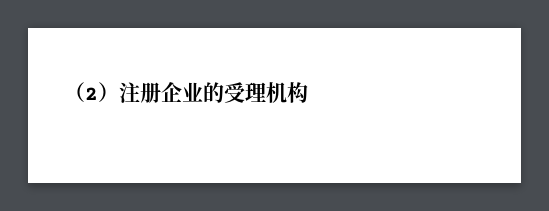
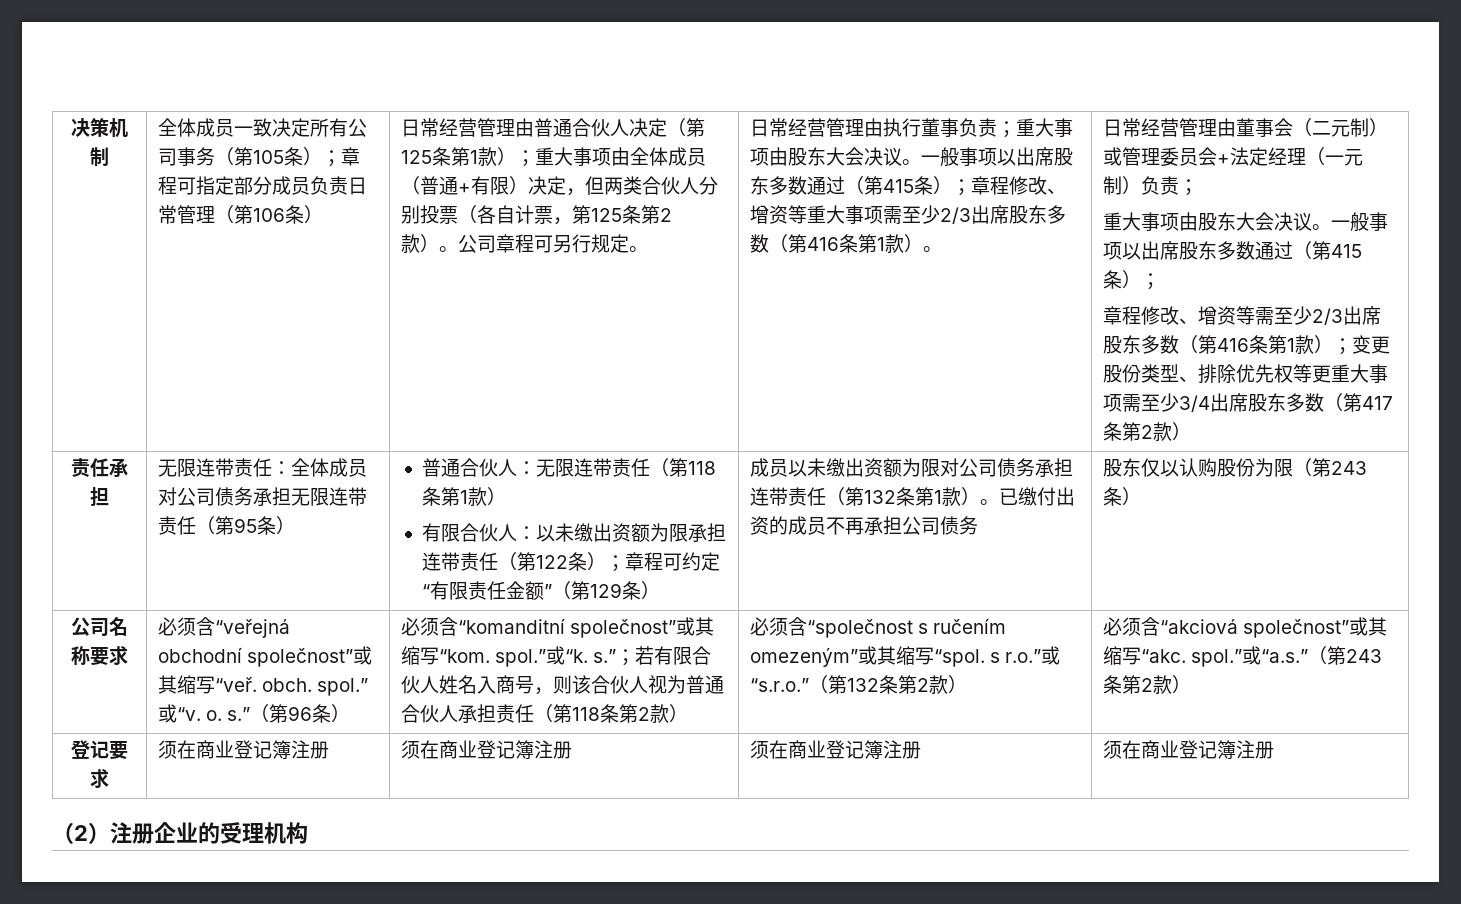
(64, 92) none -> [71,118,128,138] [90,147,109,166] [158,118,368,137] [158,147,361,167] [158,176,368,195] [158,205,324,224] [401,118,706,137] [401,147,707,167] [401,176,719,196] [401,205,673,225] [401,234,649,253] [750,118,1074,138] [750,147,1074,166] [750,176,1067,196] [750,205,1067,224] [750,234,943,253] [1103,118,1389,137] [1103,147,1364,166] [1103,176,1199,196] [1103,212,1389,231] [1103,241,1363,260] [1103,270,1161,290] [1103,306,1382,325] [1103,335,1391,355] [1103,364,1389,384] [1103,393,1394,412] [1103,422,1192,441] [71,458,128,478] [90,486,109,506] [158,458,368,477] [158,487,368,506] [158,516,296,535] [421,458,716,477] [421,487,506,506] [421,523,726,542] [421,552,720,572] [421,581,660,600] [750,458,1074,477] [750,487,1076,506] [750,516,979,535] [1103,458,1368,477] [1103,487,1142,506] [71,617,128,637] [71,645,128,666] [158,617,291,638] [158,646,373,667] [158,675,369,696] [158,704,351,723] [401,617,715,638] [401,646,712,667] [401,675,725,695] [401,704,689,723] [750,617,1007,638] [750,646,1061,667] [750,675,968,694] [1103,617,1388,638] [1103,646,1383,667] [1103,675,1192,694] [71,740,128,760] [90,768,109,789] [158,740,330,759] [401,740,573,759] [750,740,922,759] [1103,740,1275,759] 决策机制 | 全体成员一致决定所有公司事务（第105条）；章程可指定部分成员负责日常管理（第106条） | 日常经营管理由普通合伙人决定（第125条第1款）；重大事项由全体成员（普通+有限）决定，但两类合伙人分别投票（各自计票，第125条第2款）。公司章程可另行规定。 | 日常经营管理由执行董事负责；重大事项由股东大会决议。一般事项以出席股东多数通过（第415条）；章程修改、增资等重大事项需至少2/3出席股东多数（第416条第1款）。 | 日常经营管理由董事会（二元制）或管理委员会+法定经理（一元制）负责； // 重大事项由股东大会决议。一般事项以出席股东多数通过（第415条）； // 章程修改、增资等需至少2/3出席股东多数（第416条第1款）；变更股份类型、排除优先权等更重大事项需至少3/4出席股东多数（第417条第2款） // 责任承担 | 无限连带责任：全体成员对公司债务承担无限连带责任（第95条） | 普通合伙人：无限连带责任（第118条第1款） // 有限合伙人：以未缴出资额为限承担连带责任（第122条）；章程可约定“有限责任金额”（第129条） | 成员以未缴出资额为限对公司债务承担连带责任（第132条第1款）。已缴付出资的成员不再承担公司债务 | 股东仅以认购股份为限（第243条） // 公司名称要求 | 必须含“veřejná obchodní společnost”或其缩写“veř. obch. spol.”或“v. o. s.”（第96条） | 必须含“komanditní společnost”或其缩写“kom. spol.”或“k. s.”；若有限合伙人姓名入商号，则该合伙人视为普通合伙人承担责任（第118条第2款） | 必须含“společnost s ručením omezeným”或其缩写“spol. s r.o.”或“s.r.o.”（第132条第2款） | 必须含“akciová společnost”或其缩写“akc. spol.”或“a.s.”（第243条第2款） // 登记要求 | 须在商业登记簿注册 | 须在商业登记簿注册 | 须在商业登记簿注册 | 须在商业登记簿注册 //

